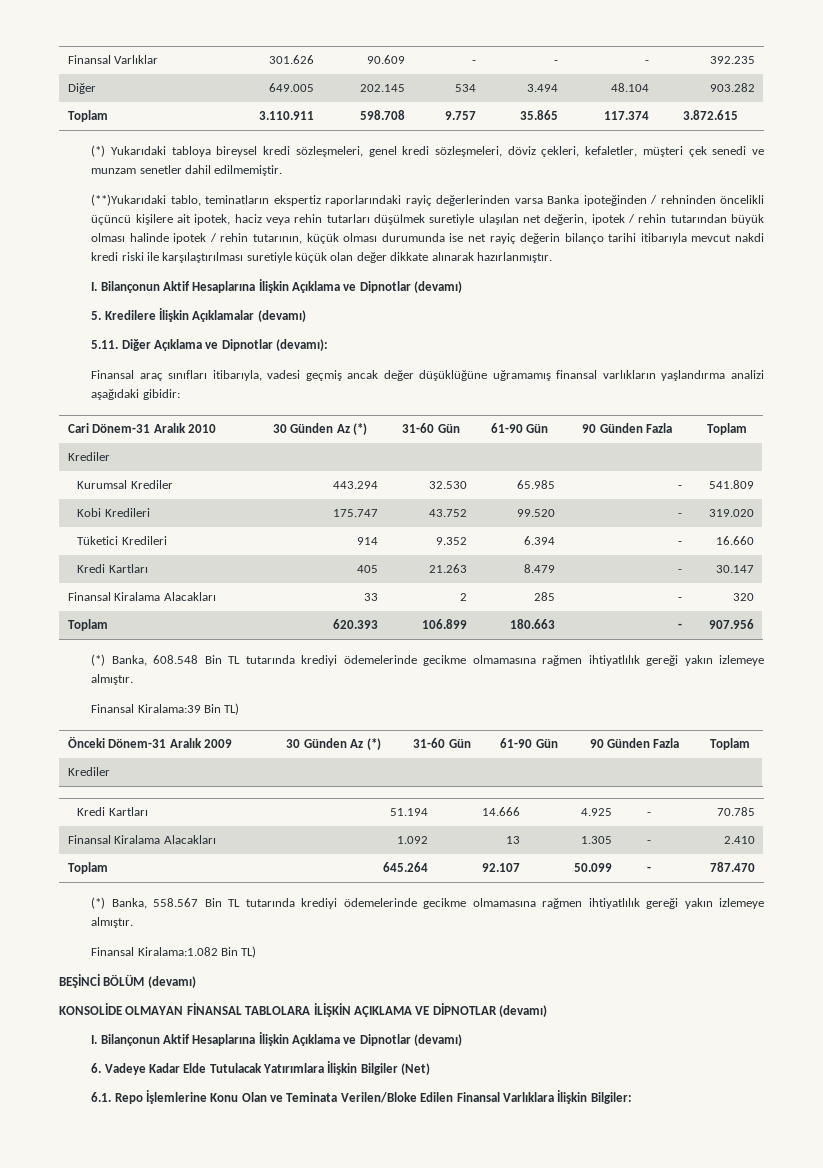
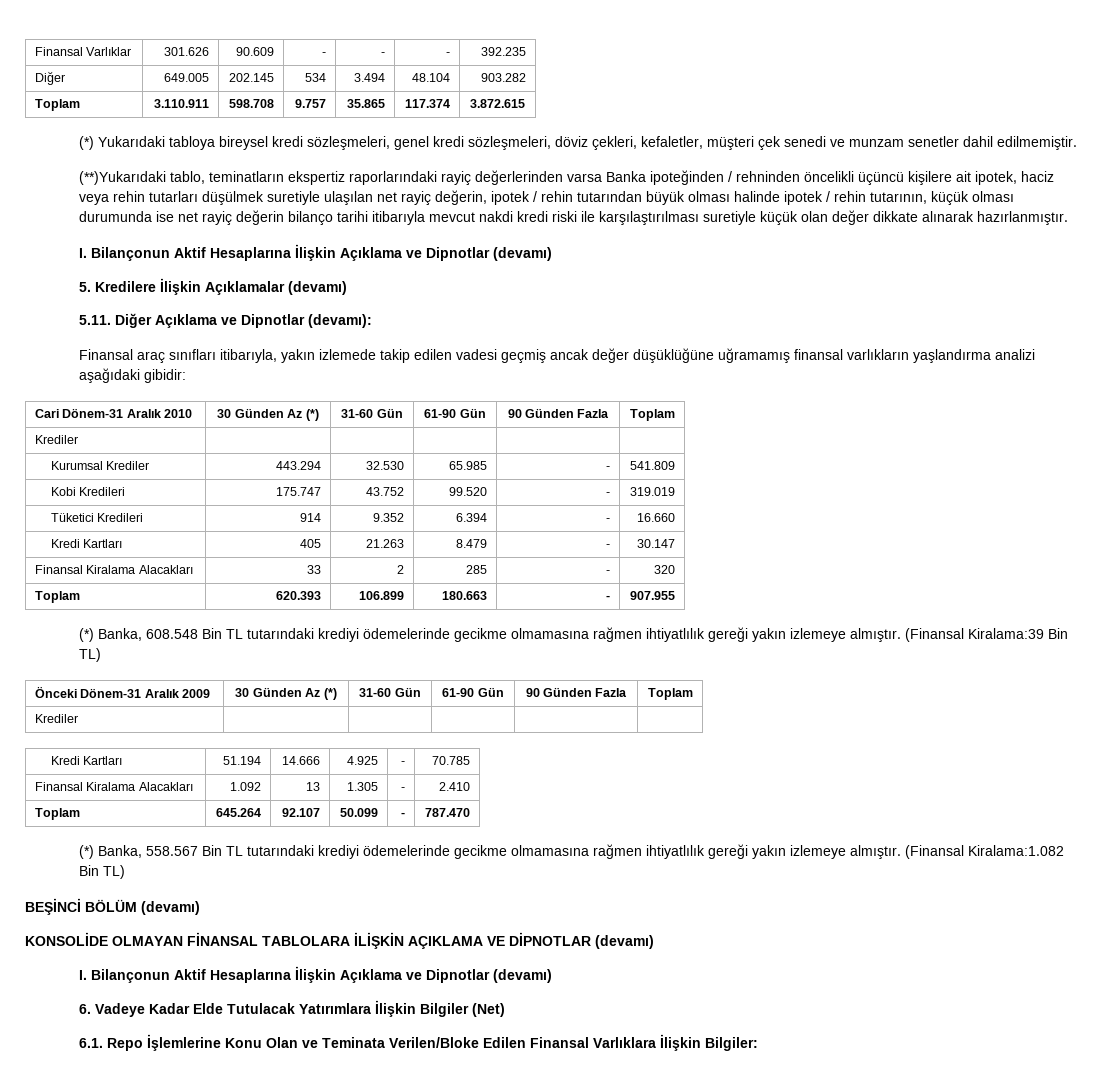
(541, 219) none -> [401,191,432,205] rayiç
(262, 375) none -> [281,349,453,363] yakın izlemede takip edilen
[709,509,755,517] 319.020 -> [630,487,676,496] 319.019
[709,619,755,629] 907.956 -> [630,591,676,600] 907.955
[245,655,295,664] tutarında -> [247,628,315,639] tutarındaki
[91,704,135,713] // Finansal -> [905,628,965,642] (Finansal
[245,898,295,907] tutarında -> [247,845,315,856] tutarındaki
[91,947,135,956] // Finansal -> [905,845,965,859] (Finansal

